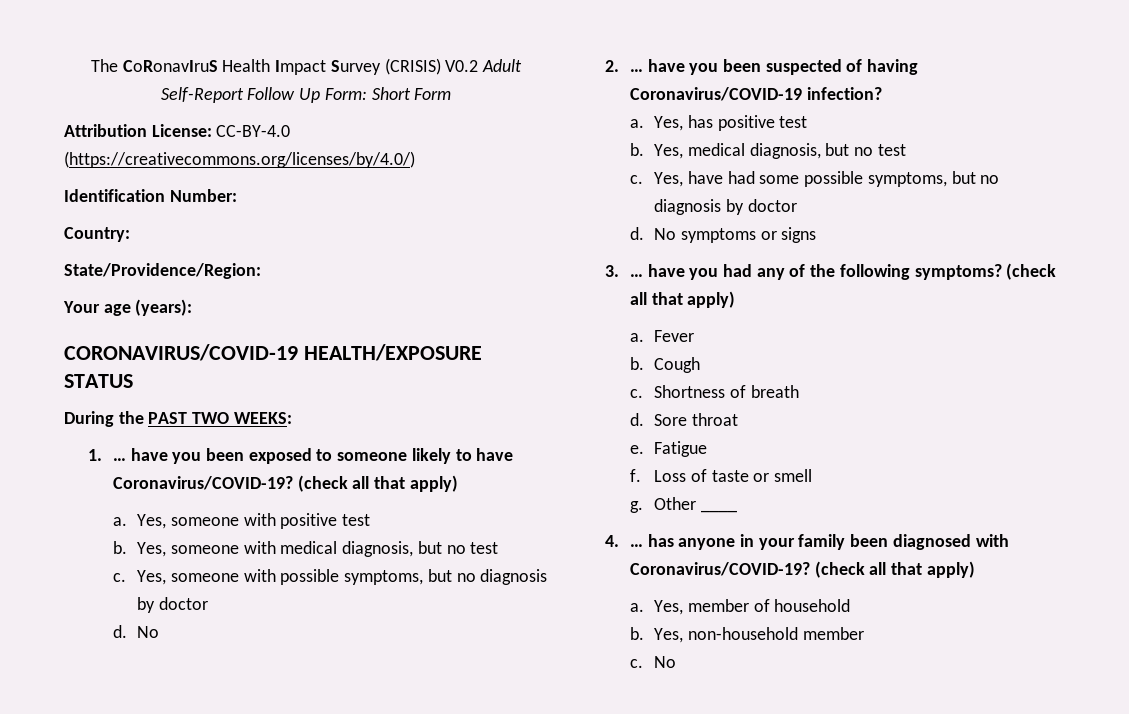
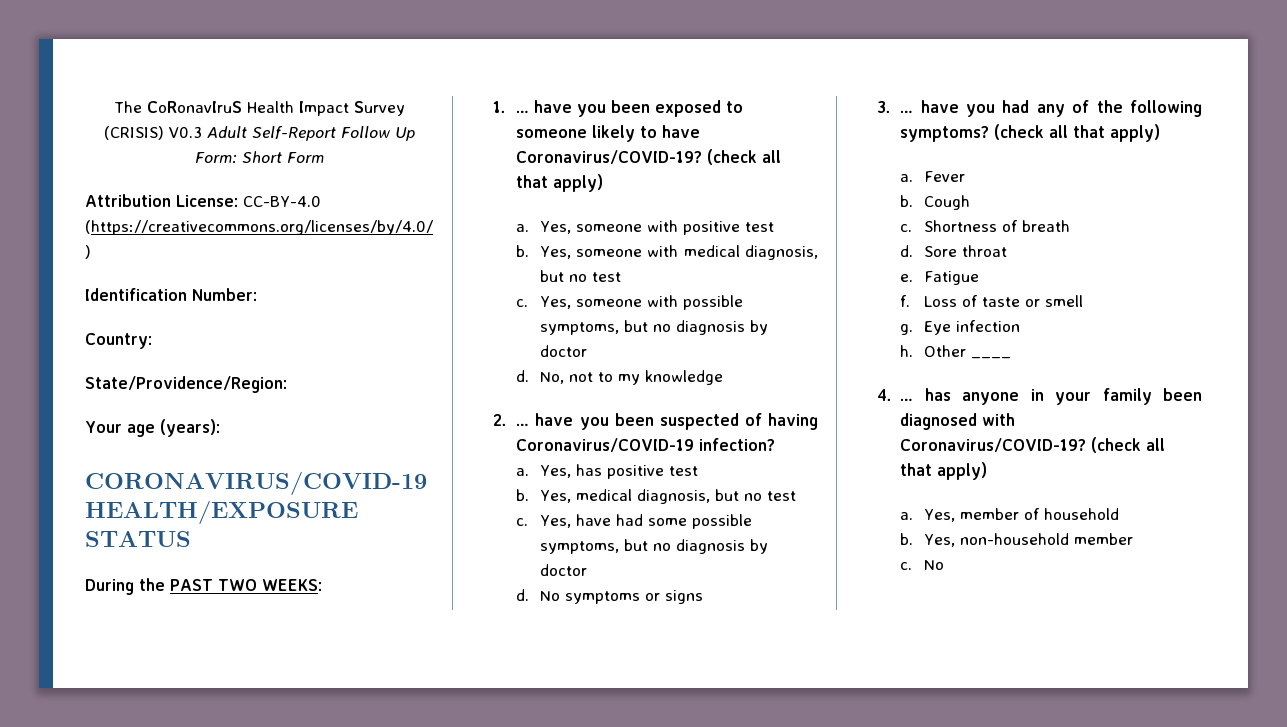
[445,60,479,72] V0.2 -> [169,127,202,138] V0.3
[137,626,160,638] No -> [539,370,723,385] No, not to my knowledge
(643, 507) none -> [923,320,1020,335] [900,345,914,357] Eye infection // h.

